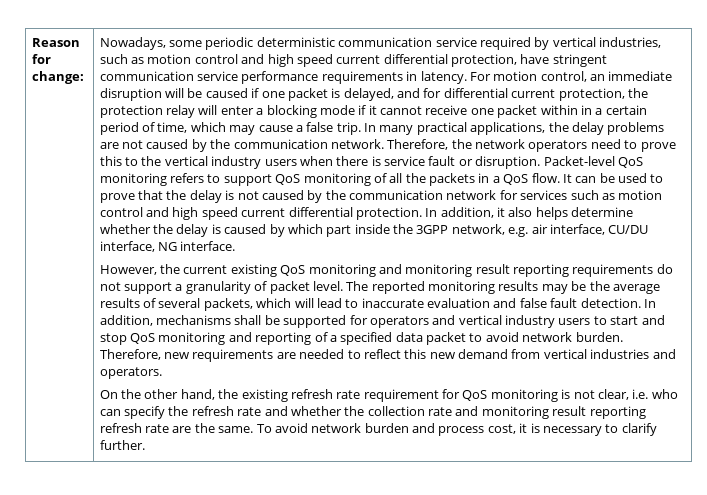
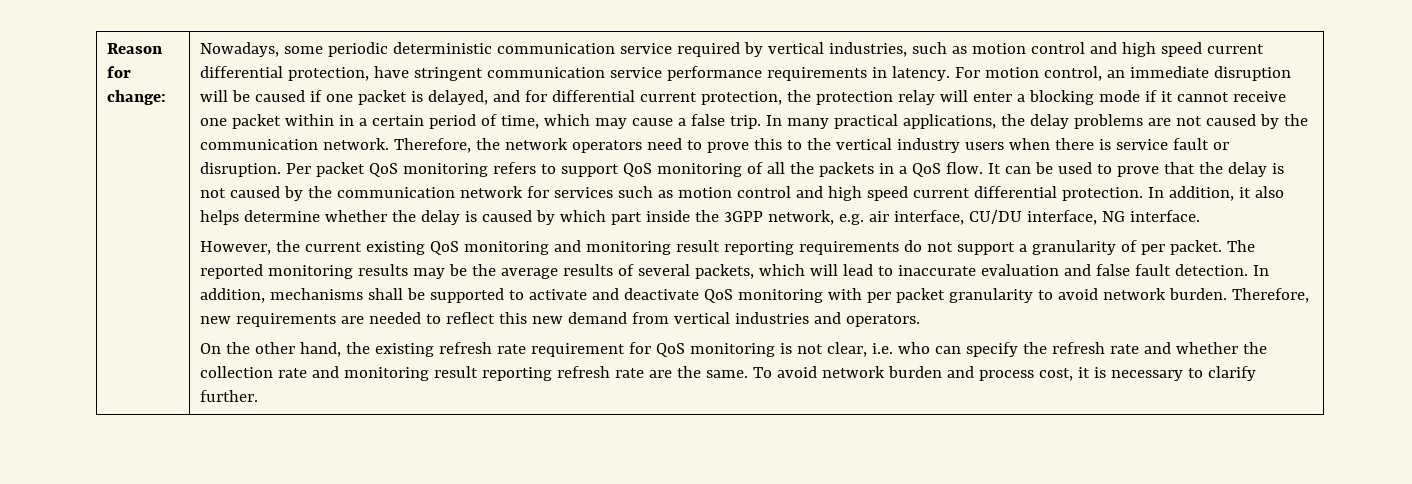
[543,156,615,166] Packet-level -> [285,162,365,177] Per packet
[269,281,343,294] packet level. -> [1140,240,1222,255] per packet.
[349,315,665,328] [99,332,467,345] for operators and vertical industry users to start and stop QoS monitoring and reporting of a specified data packet -> [508,288,1033,303] to activate and deactivate QoS monitoring with per packet granularity

